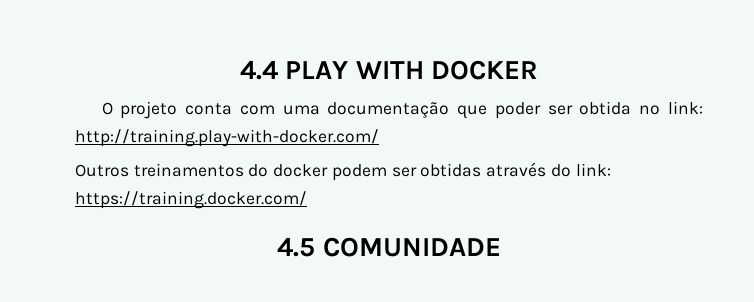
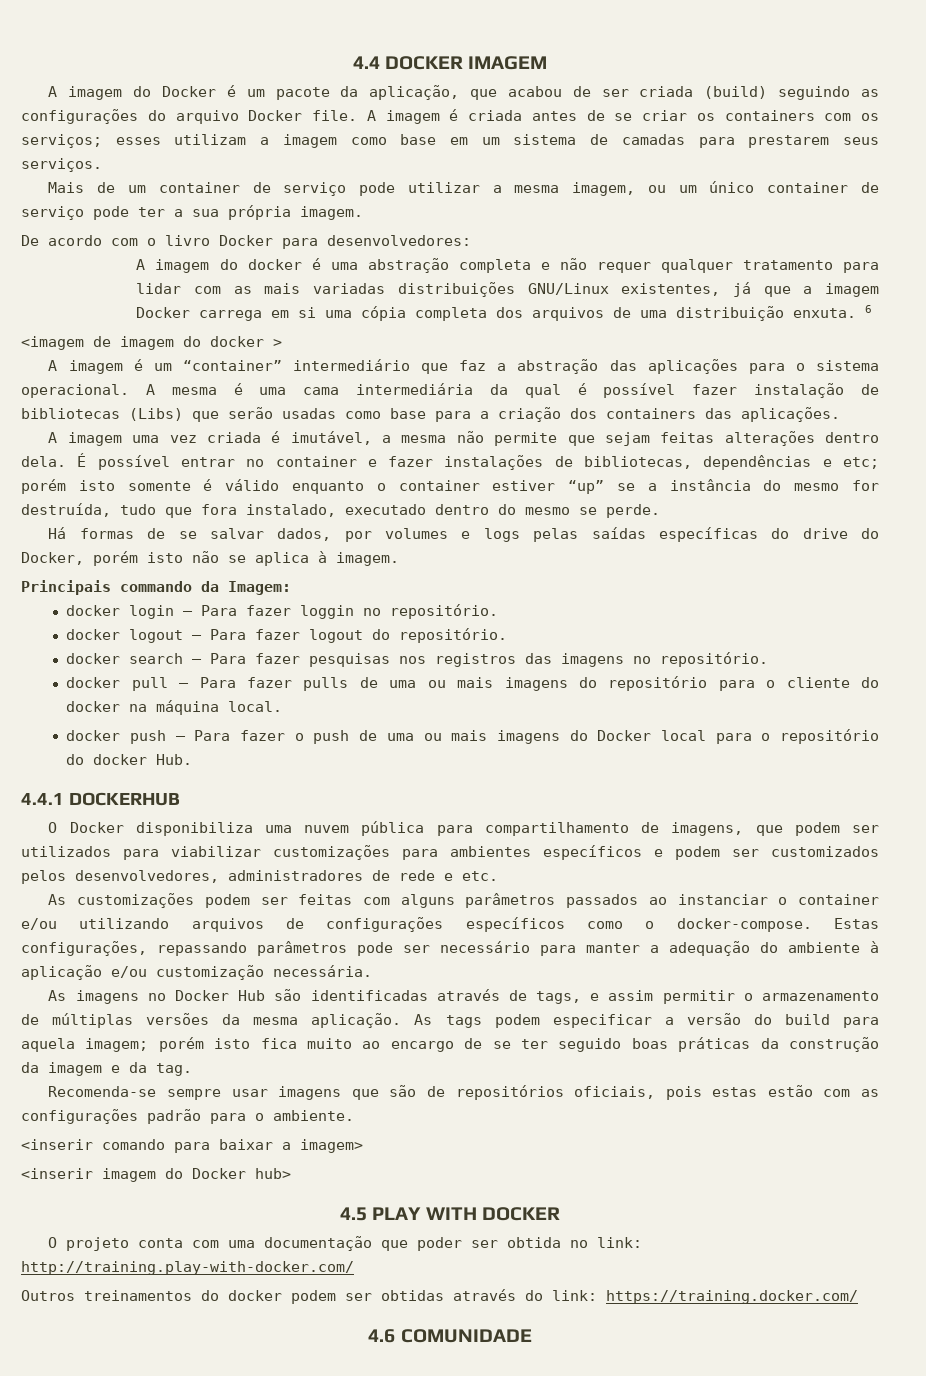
(278, 70) none -> [385,56,548,70] [48,85,879,100] [21,109,879,124] [21,134,879,148] [21,158,102,172] [48,181,880,196] [21,205,363,220] [21,235,471,249] [136,258,880,273] [136,282,879,297] [136,305,873,321] [21,336,282,350] [48,359,880,374] [21,383,879,398] [21,407,840,422] [48,431,880,446] [21,453,879,470] [21,479,879,494] [21,503,660,518] [48,527,880,542] [21,551,399,566] [21,580,291,595] [66,604,499,619] [66,628,508,643] [66,652,769,667] [66,676,880,691] [66,700,283,715] [66,729,879,744] [66,754,193,765] [21,792,180,806] [48,821,880,836] [21,845,879,860] [21,870,498,884] [48,893,880,908] [21,917,880,932] [21,941,879,956] [21,965,372,980] [48,989,879,1004] [21,1013,879,1028] [21,1037,879,1052] [21,1062,192,1076] [48,1085,880,1100] [21,1109,354,1124] [21,1139,363,1153] [21,1168,291,1182] [339,1207,367,1221] DOCKER IMAGEM // A imagem do Docker é um pacote da aplicação, que acabou de ser criada (build) seguindo as configurações do arquivo Docker file. A imagem é criada antes de se criar os containers com os serviços; esses utilizam a imagem como base em um sistema de camadas para prestarem seus serviços. // Mais de um container de serviço pode utilizar a mesma imagem, ou um único container de serviço pode ter a sua própria imagem. // De acordo com o livro Docker para desenvolvedores: // A imagem do docker é uma abstração completa e não requer qualquer tratamento para lidar com as mais variadas distribuições GNU/Linux existentes, já que a imagem Docker carrega em si uma cópia completa dos arquivos de uma distribuição enxuta. 6 // <imagem de imagem do docker > // A imagem é um “container” intermediário que faz a abstração das aplicações para o sistema operacional. A mesma é uma cama intermediária da qual é possível fazer instalação de bibliotecas (Libs) que serão usadas como base para a criação dos containers das aplicações. // A imagem uma vez criada é imutável, a mesma não permite que sejam feitas alterações dentro dela. É possível entrar no container e fazer instalações de bibliotecas, dependências e etc; porém isto somente é válido enquanto o container estiver “up” se a instância do mesmo for destruída, tudo que fora instalado, executado dentro do mesmo se perde. // Há formas de se salvar dados, por volumes e logs pelas saídas específicas do drive do Docker, porém isto não se aplica à imagem. // Principais commando da Imagem: // docker login – Para fazer loggin no repositório. // docker logout – Para fazer logout do repositório. // docker search – Para fazer pesquisas nos registros das imagens no repositório. // docker pull – Para fazer pulls de uma ou mais imagens do repositório para o cliente do docker na máquina local. // docker push – Para fazer o push de uma ou mais imagens do Docker local para o repositório do docker Hub. // 4.4.1 DOCKERHUB // O Docker disponibiliza uma nuvem pública para compartilhamento de imagens, que podem ser utilizados para viabilizar customizações para ambientes específicos e podem ser customizados pelos desenvolvedores, administradores de rede e etc. // As customizações podem ser feitas com alguns parâmetros passados ao instanciar o container e/ou utilizando arquivos de configurações específicos como o docker-compose. Estas configurações, repassando parâmetros pode ser necessário para manter a adequação do ambiente à aplicação e/ou customização necessária. // As imagens no Docker Hub são identificadas através de tags, e assim permitir o armazenamento de múltiplas versões da mesma aplicação. As tags podem especificar a versão do build para aquela imagem; porém isto fica muito ao encargo de se ter seguido boas práticas da construção da imagem e da tag. // Recomenda-se sempre usar imagens que são de repositórios oficiais, pois estas estão com as configurações padrão para o ambiente. // <inserir comando para baixar a imagem> // <inserir imagem do Docker hub> // 4.5
[277,237,316,257] 4.5 -> [368,1329,396,1343] 4.6

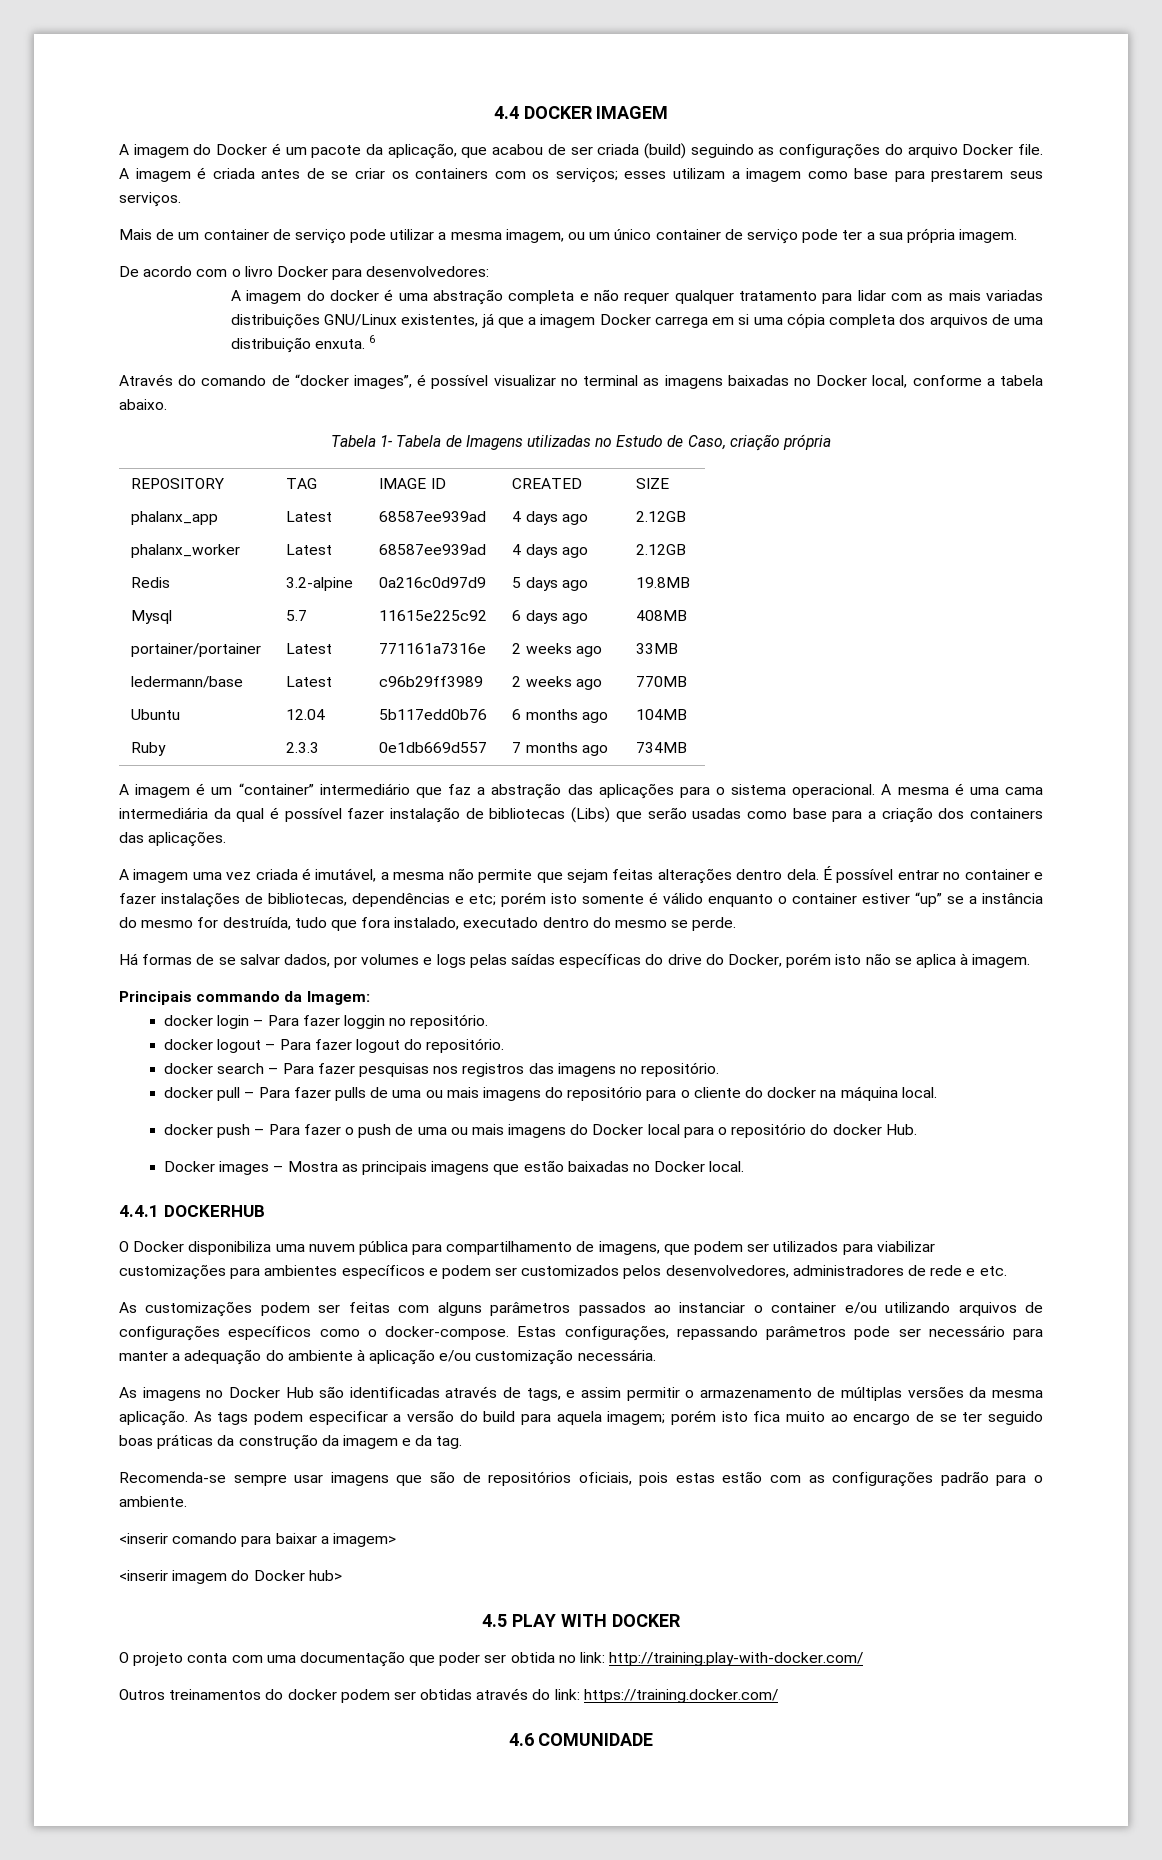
[450,134,685,145] em um sistema de camadas -> (889, 173) none
[21,336,282,350] <imagem de imagem do docker > -> [119,374,1043,389] [119,399,167,410] [330,434,832,451] [131,478,225,489] [286,478,318,489] [379,478,446,489] [512,478,583,489] [636,478,670,489] [131,511,219,525] [286,511,333,522] [379,511,487,522] [512,511,588,525] [636,511,687,522] [131,544,241,558] [286,544,333,555] [379,544,487,555] [512,544,588,558] [636,544,687,555] [131,577,171,588] [286,577,354,591] [379,577,487,588] [512,577,588,591] [636,577,691,588] [131,610,173,624] [286,610,308,621] [379,610,488,621] [512,610,588,624] [636,610,688,621] [131,643,262,657] [286,643,333,654] [379,643,487,654] [512,643,602,657] [636,643,679,654] [131,676,244,688] [286,676,333,687] [379,676,484,687] [512,676,602,690] [636,676,688,687] [131,709,181,720] [286,709,326,720] [379,709,488,720] [512,709,608,723] [636,709,688,720] [131,742,167,756] [286,742,320,753] [379,742,488,753] [512,742,608,756] [636,742,688,753] Através do comando de “docker images”, é possível visualizar no terminal as imagens baixadas no Docker local, conforme a tabela abaixo. // Tabela 1- Tabela de Imagens utilizadas no Estudo de Caso, criação própria // REPOSITORY | TAG | IMAGE ID | CREATED | SIZE // phalanx_app | Latest | 68587ee939ad | 4 days ago | 2.12GB // phalanx_worker | Latest | 68587ee939ad | 4 days ago | 2.12GB // Redis | 3.2-alpine | 0a216c0d97d9 | 5 days ago | 19.8MB // Mysql | 5.7 | 11615e225c92 | 6 days ago | 408MB // portainer/portainer | Latest | 771161a7316e | 2 weeks ago | 33MB // ledermann/base | Latest | c96b29ff3989 | 2 weeks ago | 770MB // Ubuntu | 12.04 | 5b117edd0b76 | 6 months ago | 104MB // Ruby | 2.3.3 | 0e1db669d557 | 7 months ago | 734MB
(193, 759) none -> [164,1160,745,1175] // Docker images – Mostra as principais imagens que estão baixadas no Docker local.

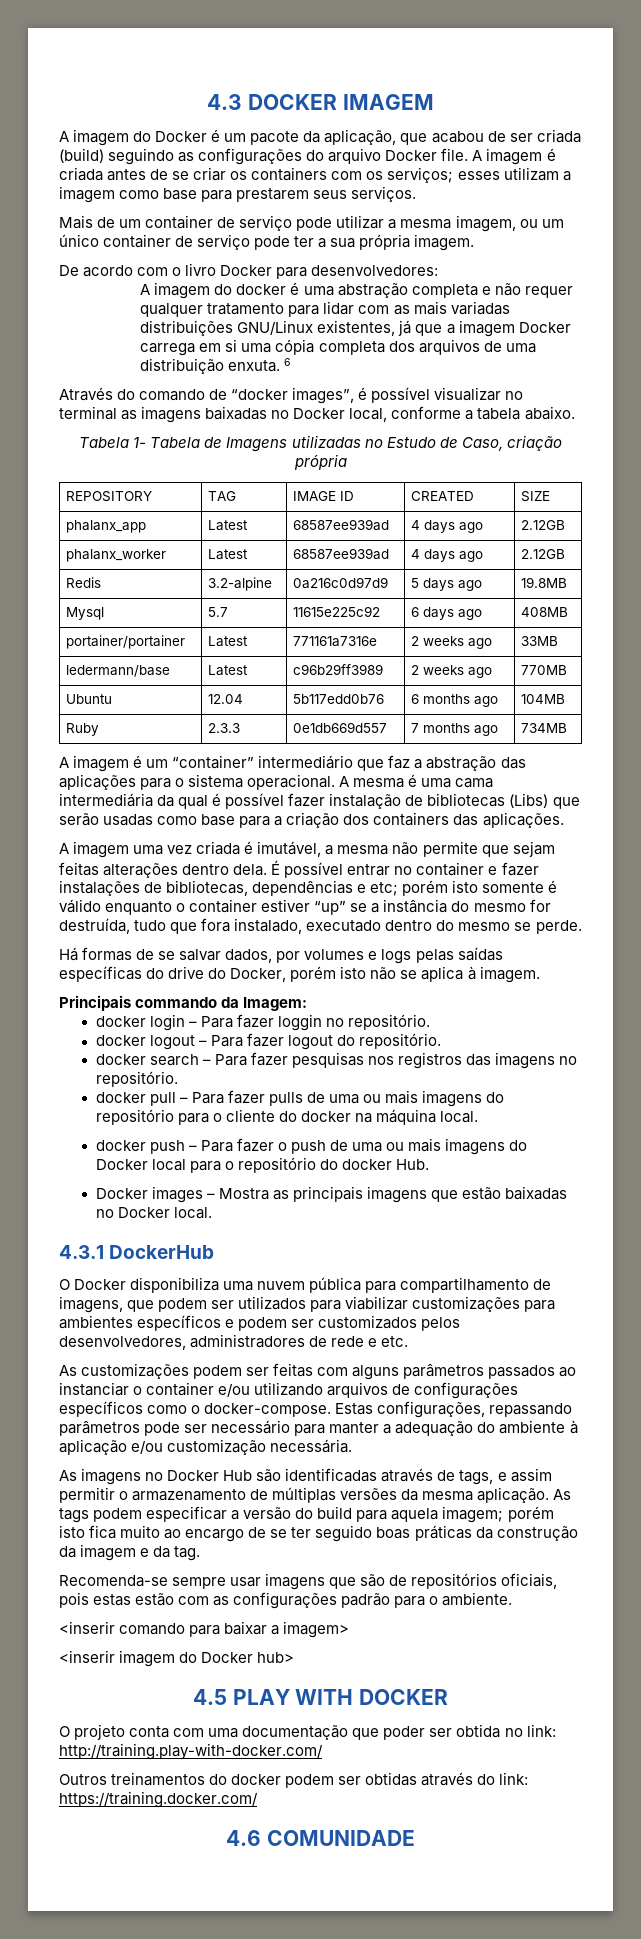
[493,106,519,119] 4.4 -> [207,94,243,110] 4.3
[119,1205,265,1217] 4.4.1 DOCKERHUB -> [59,1245,215,1259] 4.3.1 DockerHub

